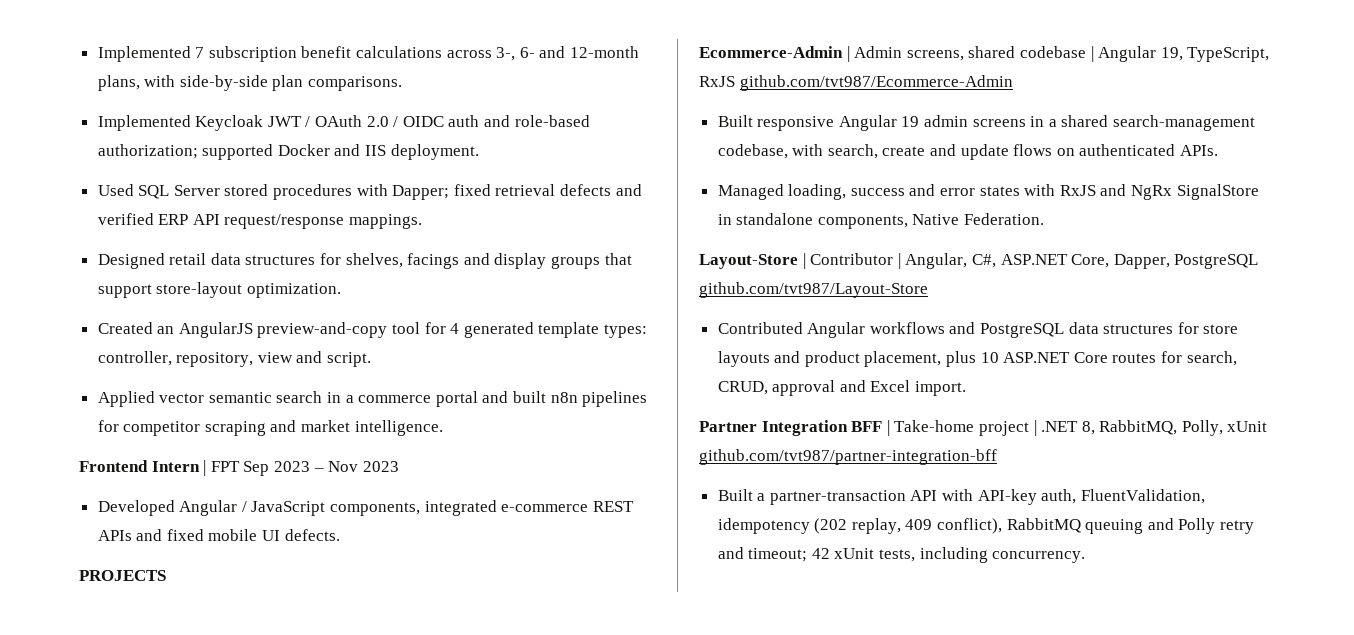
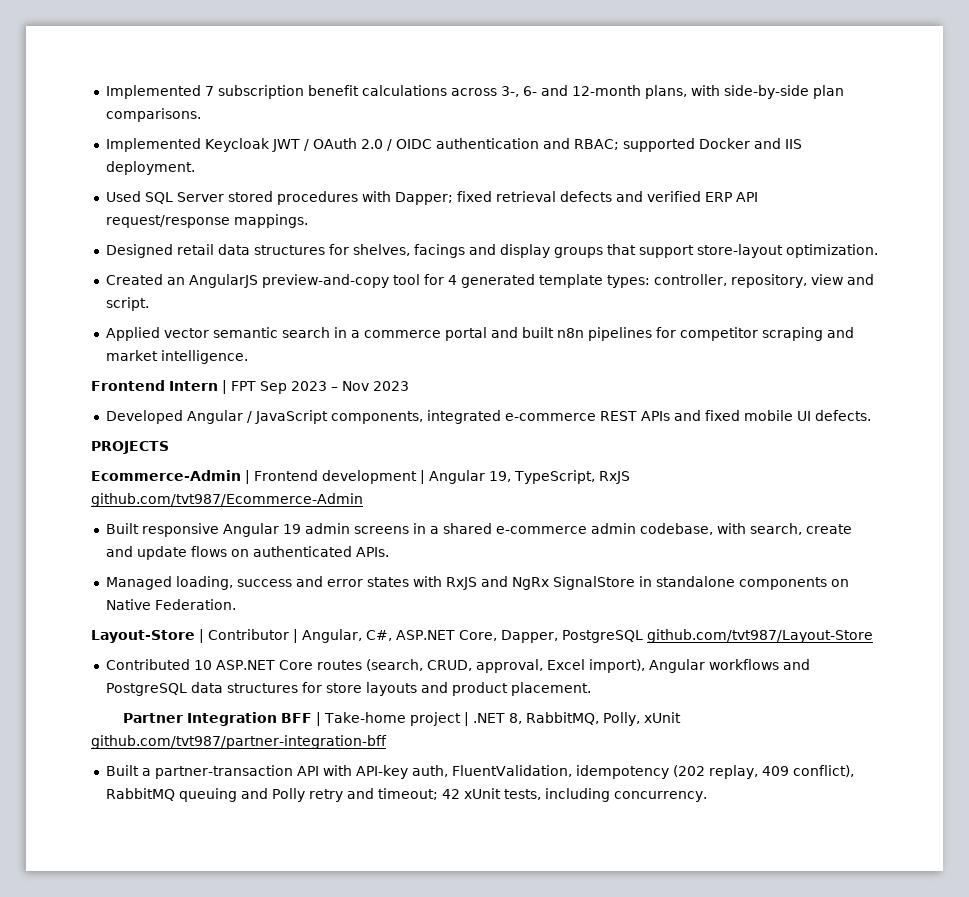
[448,115,590,127] [97,144,198,159] auth and role-based authorization; -> [435,138,619,150] authentication and RBAC;
[854,46,1086,61] Admin screens, shared codebase -> [254,470,417,484] Frontend development
[1113,115,1256,131] search-management -> [495,523,636,534] e-commerce admin
[817,215,908,229] components, -> [738,577,849,590] components on
(803, 328) none -> [193,659,645,673] 10 ASP.NET Core routes (search, CRUD, approval, Excel import),
[864,351,1237,367] [717,380,967,396] placement, plus 10 ASP.NET Core routes for search, CRUD, approval and Excel import. -> [510,682,591,696] placement.

